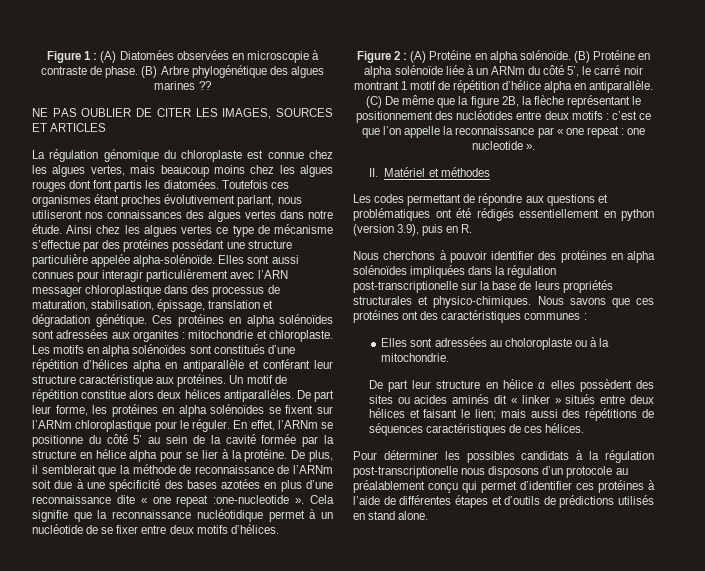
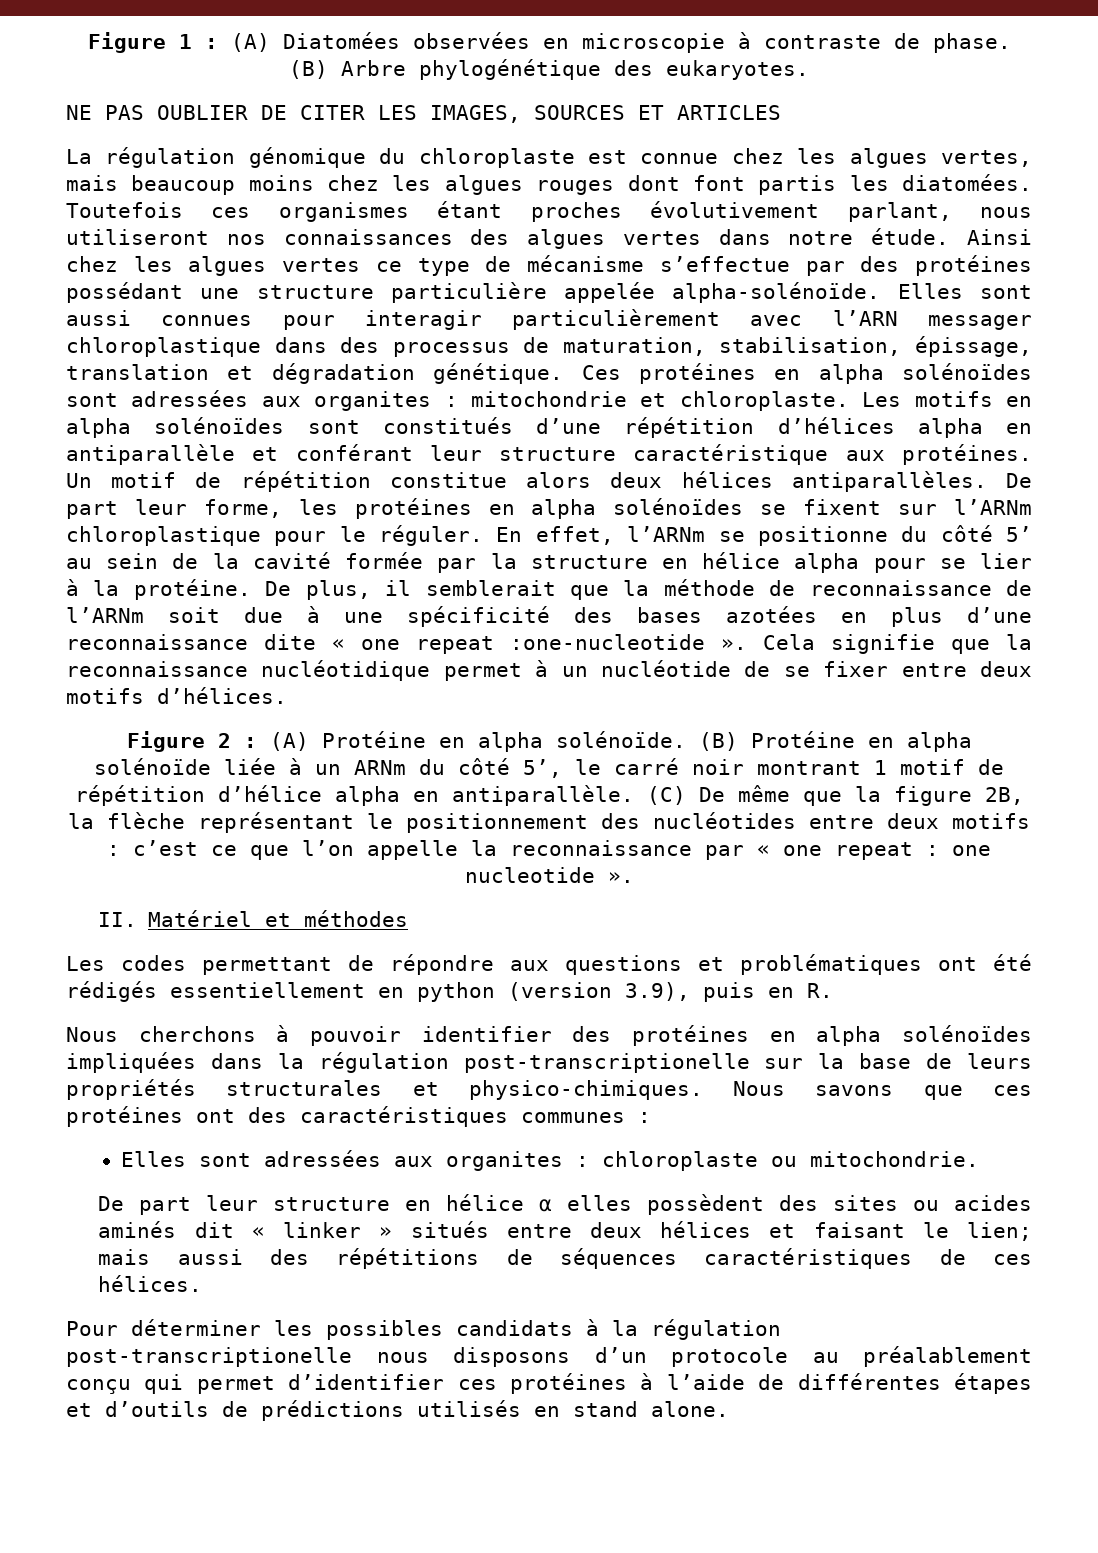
[290,66,324,78] [154,81,211,90] algues marines ?? -> [666,60,809,80] eukaryotes.
[489,337,610,350] au choloroplaste ou à la -> [394,1151,798,1171] aux organites : chloroplaste ou

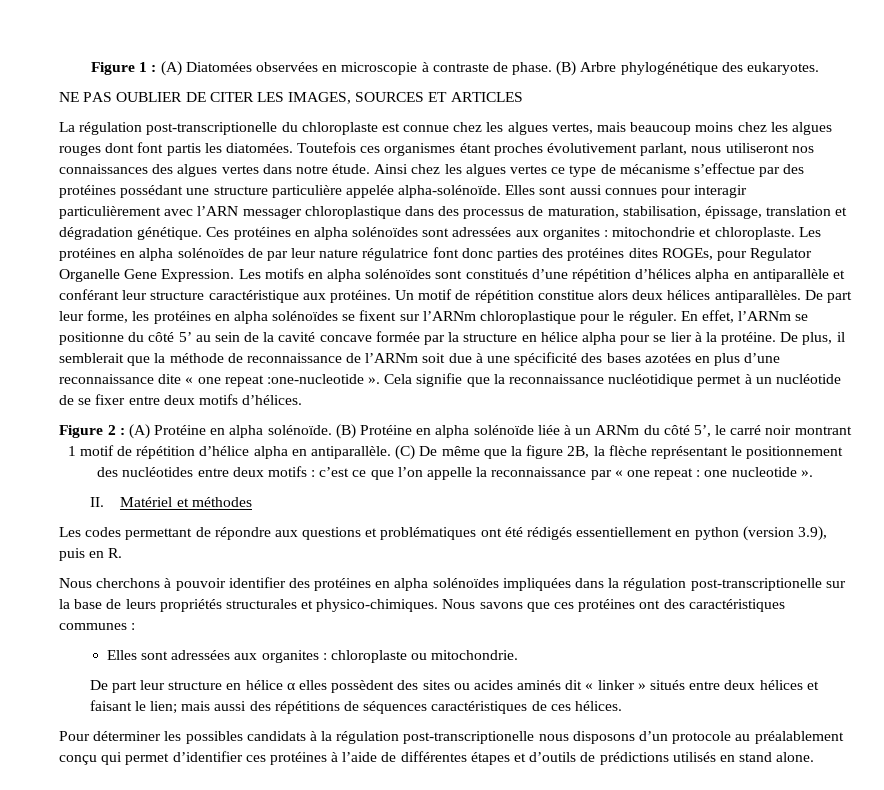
[248,147,366,168] génomique -> [146,122,278,135] post-transcriptionelle
(902, 399) none -> [59,247,813,261] [59,269,261,282] protéines en alpha solénoïdes de par leur nature régulatrice font donc parties des protéines dites ROGEs, pour Regulator Organelle Gene Expression. Les
(331, 560) none -> [319,335,372,342] concave

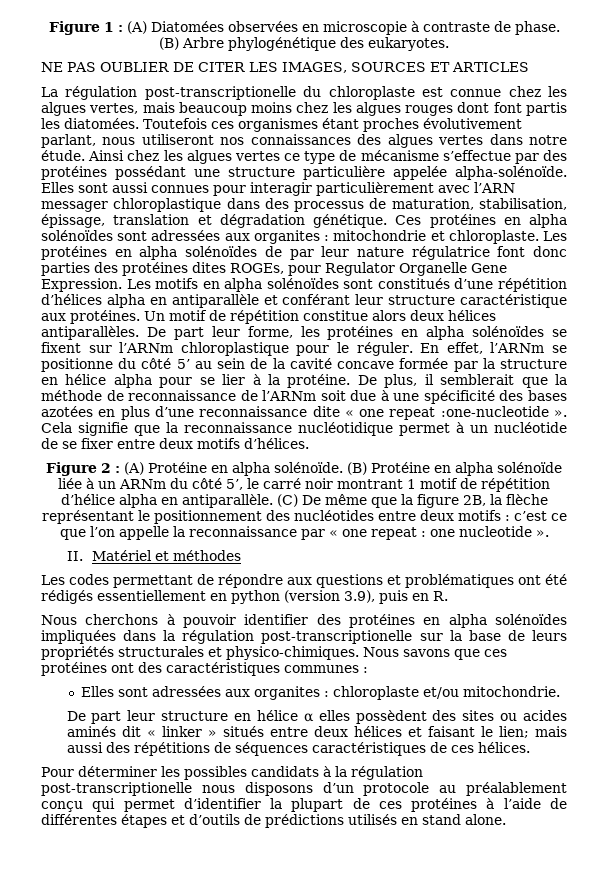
[411,653,428,660] ou -> [423,687,460,699] et/ou
(243, 756) none -> [270,798,370,812] la plupart de

